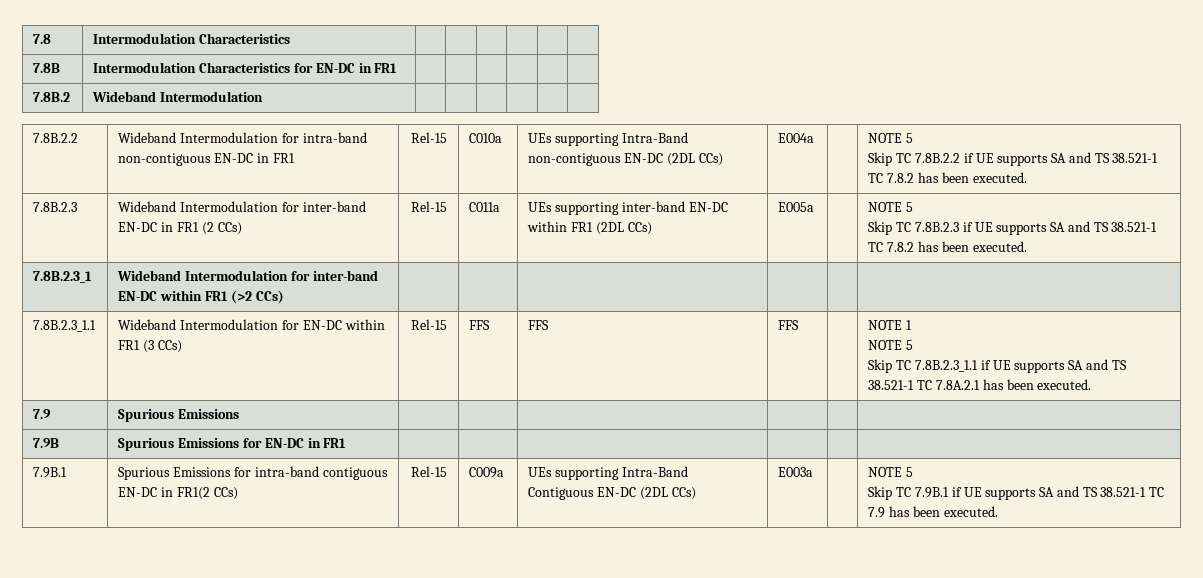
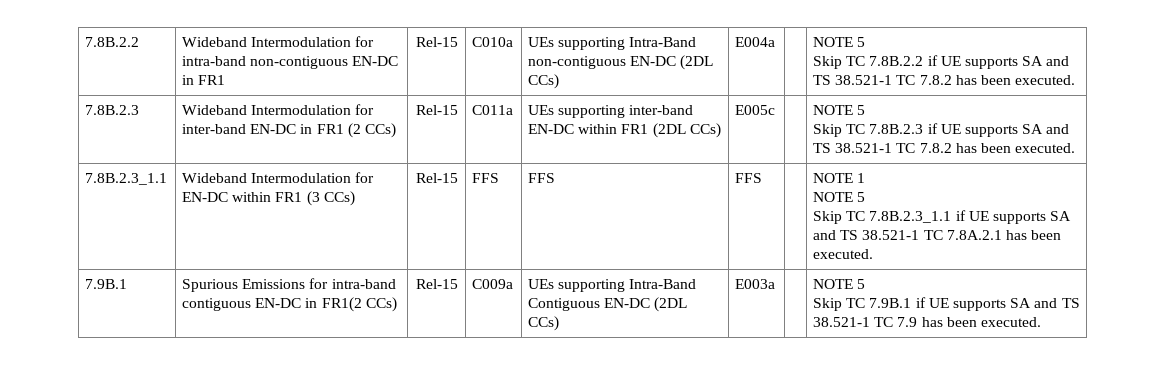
[33,34,52,44] [93,33,291,44] [33,63,61,73] [93,62,398,73] [33,92,71,102] [92,91,264,102] 7.8 | Intermodulation Characteristics | | | | | | // 7.8B | Intermodulation Characteristics for EN-DC in FR1 | | | | | | // 7.8B.2 | Wideband Intermodulation | | | | | | // -> (85, 42) none
[778,202,815,212] E005a -> [735,105,776,115] E005c
[33,271,93,283] [117,270,378,281] [118,290,284,304] // 7.8B.2.3_1 | Wideband Intermodulation for inter-band EN-DC within FR1 (>2 CCs) | | | | | | -> (1076, 148) none
[33,409,52,419] [118,409,240,422] [33,438,60,448] [118,438,347,451] // 7.9 | Spurious Emissions | | | | | | // 7.9B | Spurious Emissions for EN-DC in FR1 | | | | | | -> (874, 254) none

